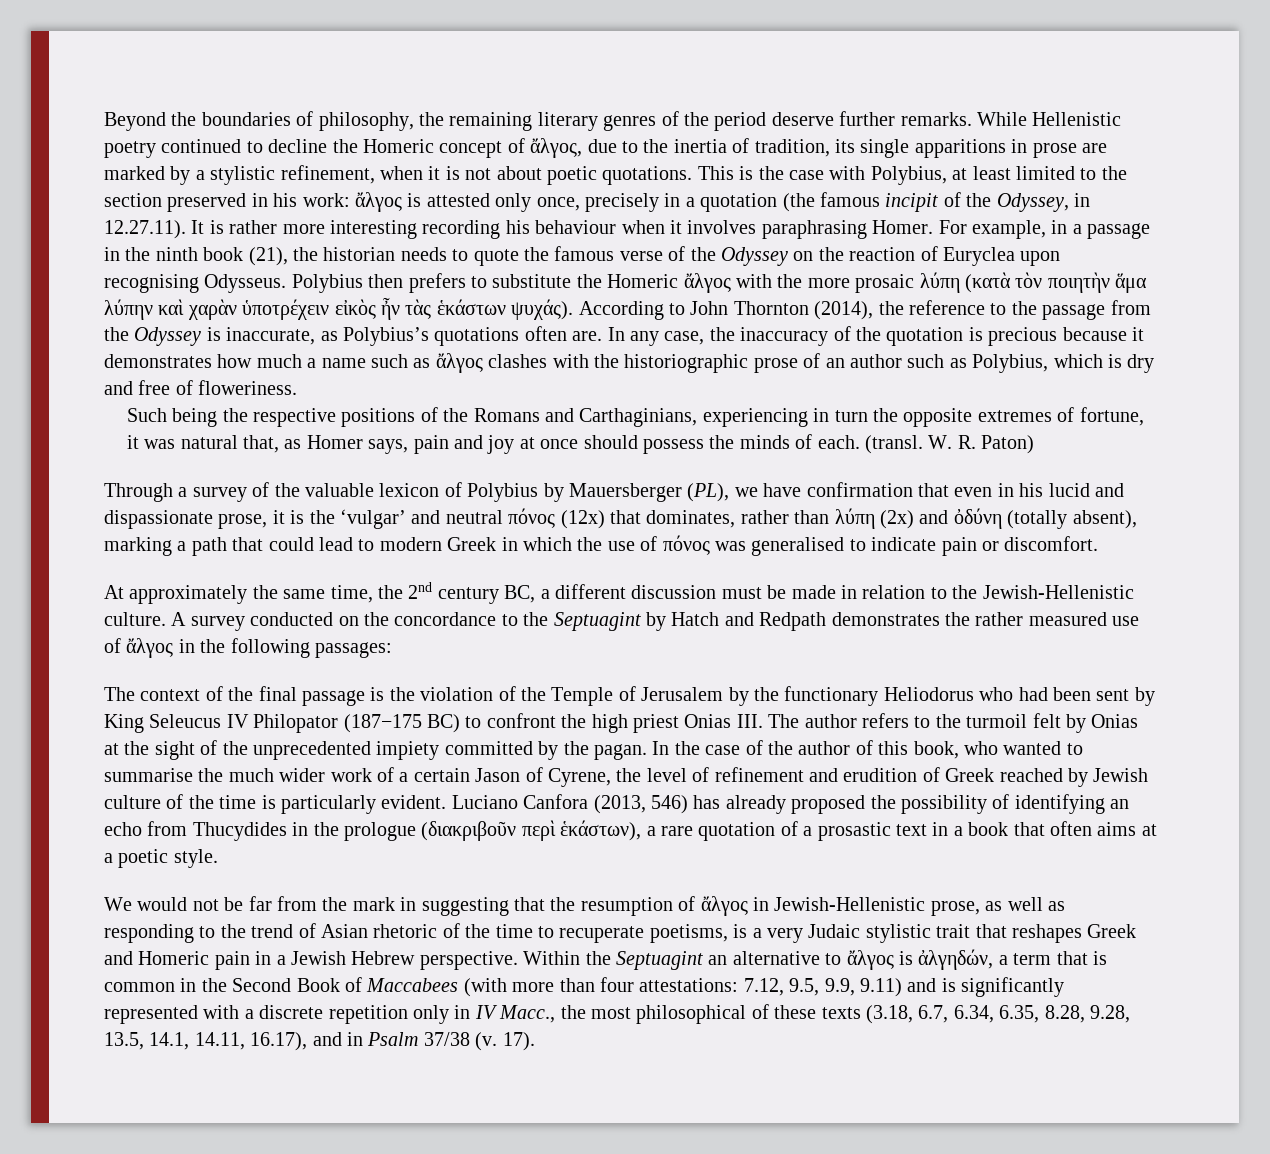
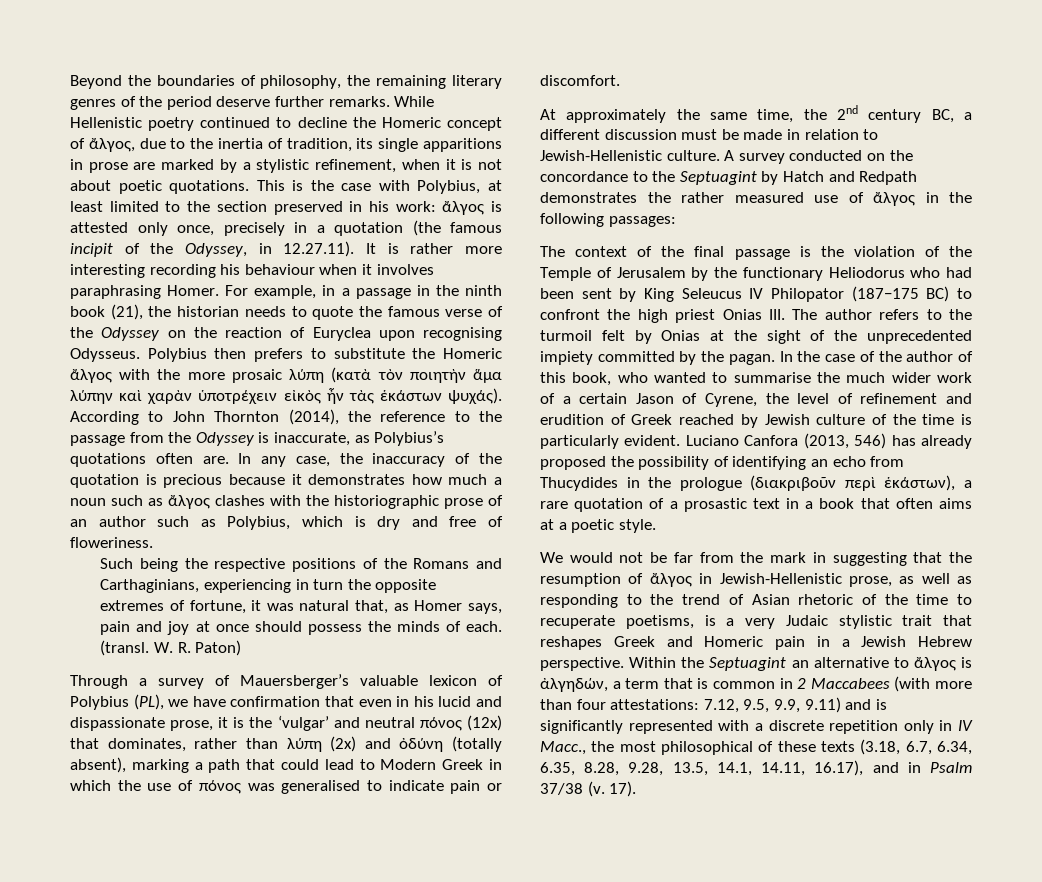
[321,358,366,368] name -> [70,498,106,506] noun
[274,483,300,497] the -> [240,674,349,689] Mauersberger’s
[543,483,682,502] by Mauersberger -> (129, 703) none
[379,537,442,551] modern -> [380,759,437,770] Modern
[952,585,978,599] the -> (879, 134) none
[201,977,362,992] the Second Book of -> [797,678,807,689] 2

